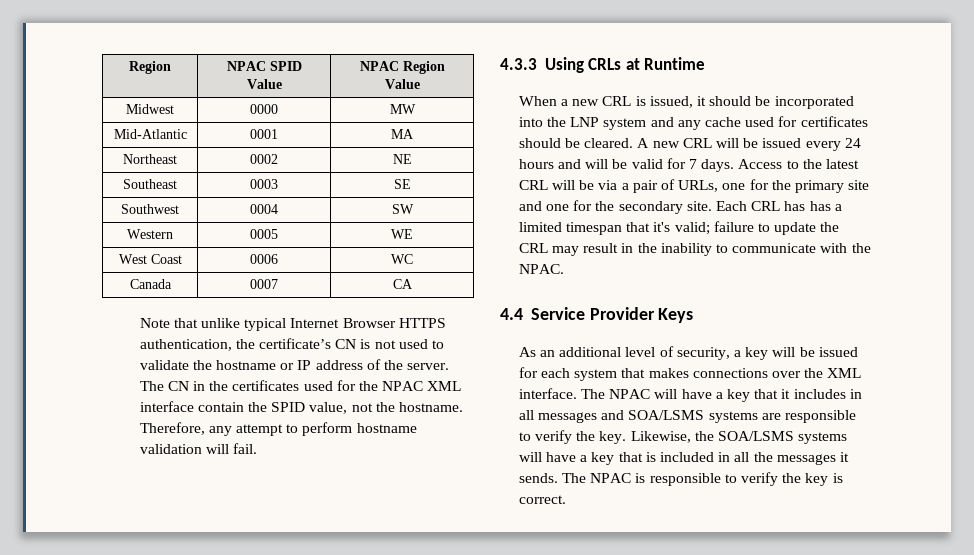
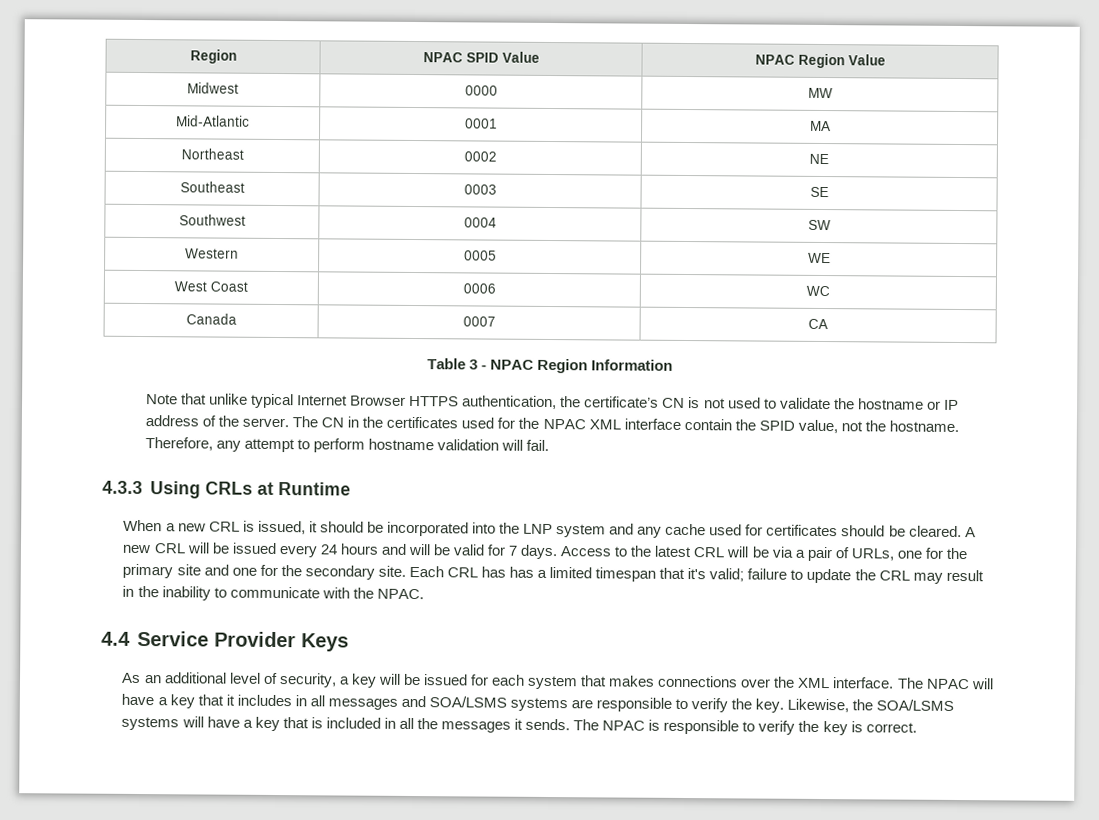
(413, 284) none -> [426,358,674,374] // Table 3 - NPAC Region Information

